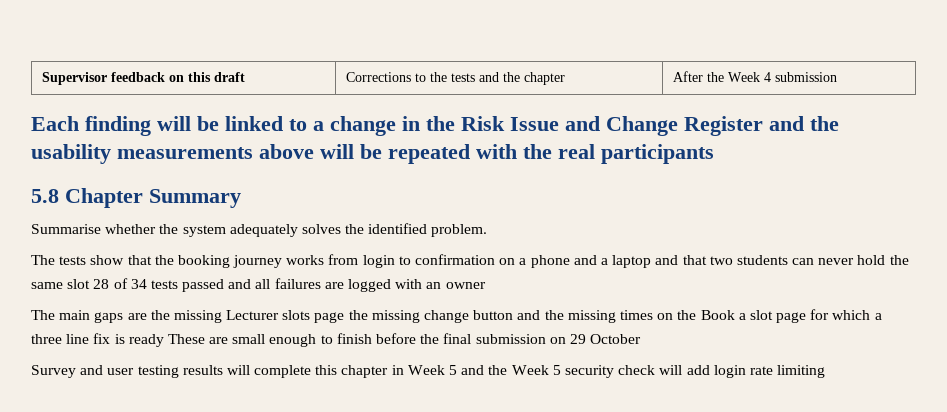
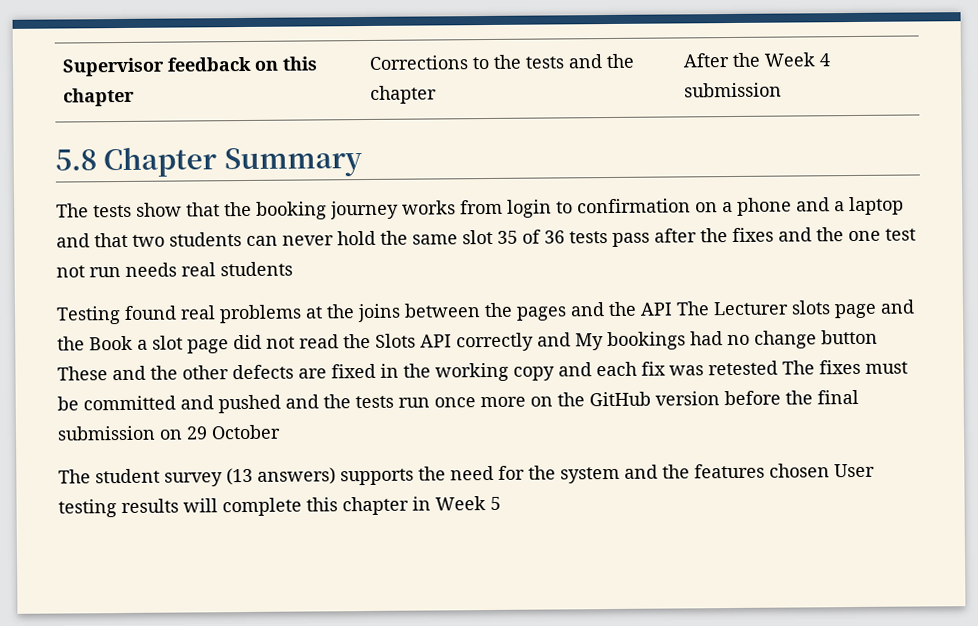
[213,72,245,82] draft -> [62,87,135,107] chapter
[31,116,839,136] [31,144,714,164] [31,188,241,208] [31,223,488,237] Each finding will be linked to a change in the Risk Issue and Change Register and the usability measurements above will be repeated with the real participants // 5.8 Chapter Summary // Summarise whether the system adequately solves the identified problem. -> [55,146,362,178] 5.8 Chapter Summary
[93,278,486,292] [31,309,882,323] [31,333,372,347] 28 of 34 tests passed and all failures are logged with an owner // The main gaps are the missing Lecturer slots page the missing change button and the missing times on the Book a slot page for which a three line fix is ready These are small enough to finish -> [497,227,916,247] [56,261,293,278] [56,299,915,325] [57,329,878,354] [57,359,908,382] [57,391,720,414] 35 of 36 tests pass after the fixes and the one test not run needs real students // Testing found real problems at the joins between the pages and the API The Lecturer slots page and the Book a slot page did not read the Slots API correctly and My bookings had no change button These and the other defects are fixed in the working copy and each fix was retested The fixes must be committed and pushed and the tests run once more on the GitHub version
[31,365,135,378] Survey and user -> [58,463,875,487] The student survey (13 answers) supports the need for the system and the features chosen User
[461,365,826,378] and the Week 5 security check will add login rate limiting -> (501, 503) none

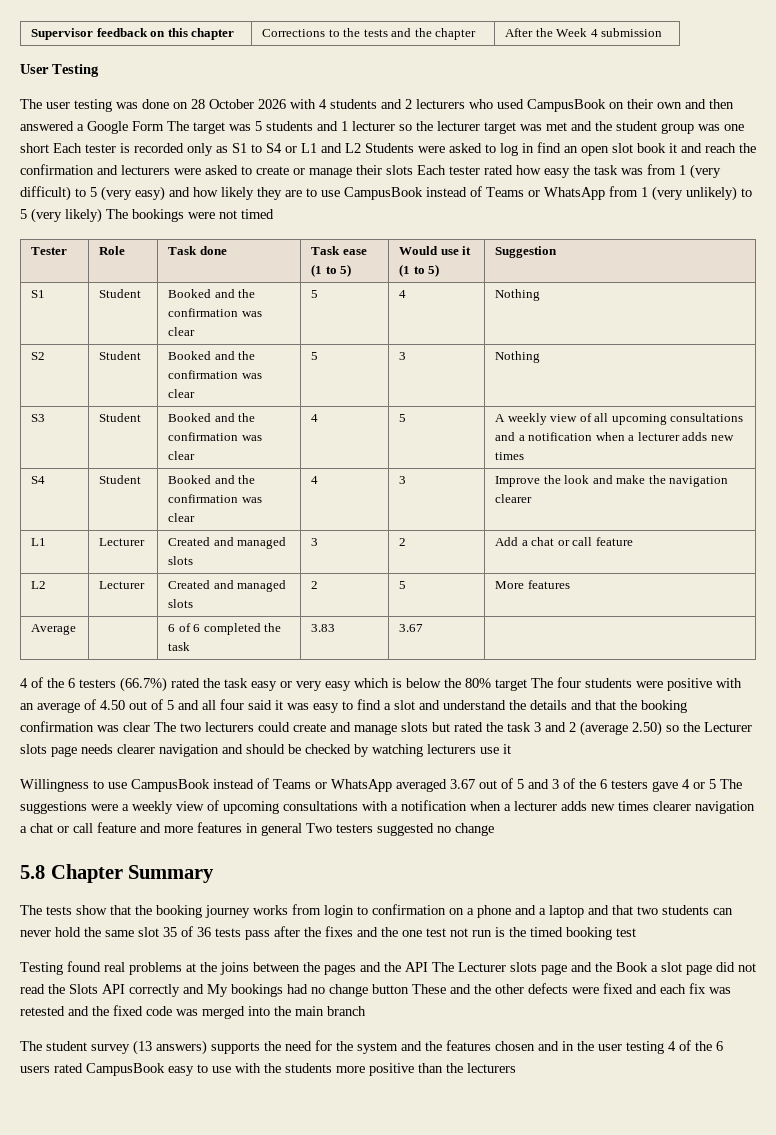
(782, 90) none -> [20,64,99,77] [20,99,734,112] [20,121,744,134] [20,142,756,156] [20,164,721,179] [20,186,752,201] [20,208,274,223] [31,247,68,255] [99,246,126,255] [168,246,227,255] [311,246,367,255] [311,264,352,277] [399,246,472,255] [399,264,440,277] [495,246,558,258] [31,290,46,298] [99,289,142,298] [168,289,256,298] [168,308,262,317] [168,327,196,336] [311,290,319,298] [399,290,407,298] [495,289,541,301] [31,352,46,360] [99,351,142,360] [168,351,256,360] [168,370,262,379] [168,389,196,398] [311,352,319,360] [399,352,407,360] [495,351,541,363] [31,414,46,422] [99,413,142,422] [168,413,256,422] [168,432,262,441] [168,451,196,460] [311,414,319,422] [399,414,407,422] [495,413,744,425] [495,432,734,441] [495,452,525,460] [31,476,46,484] [99,475,142,484] [168,475,256,484] [168,494,262,503] [168,513,196,522] [311,476,319,484] [399,476,407,484] [495,475,729,487] [495,494,533,503] [31,538,47,546] [99,538,146,546] [168,537,287,549] [168,556,194,565] [311,538,319,546] [399,538,407,546] [495,537,633,546] [31,581,47,589] [99,581,146,589] [168,580,287,592] [168,599,194,608] [311,581,319,589] [399,581,407,589] [495,580,570,589] [31,624,77,635] [168,623,282,635] [168,642,191,651] [311,624,336,632] [399,624,424,632] [20,677,742,692] [20,699,687,713] [20,721,752,736] [20,744,511,757] [20,778,742,792] [20,800,755,814] [20,822,494,836] // User Testing // The user testing was done on 28 October 2026 with 4 students and 2 lecturers who used CampusBook on their own and then answered a Google Form The target was 5 students and 1 lecturer so the lecturer target was met and the student group was one short Each tester is recorded only as S1 to S4 or L1 and L2 Students were asked to log in find an open slot book it and reach the confirmation and lecturers were asked to create or manage their slots Each tester rated how easy the task was from 1 (very difficult) to 5 (very easy) and how likely they are to use CampusBook instead of Teams or WhatsApp from 1 (very unlikely) to 5 (very likely) The bookings were not timed // Tester | Role | Task done | Task ease (1 to 5) | Would use it (1 to 5) | Suggestion // S1 | Student | Booked and the confirmation was clear | 5 | 4 | Nothing // S2 | Student | Booked and the confirmation was clear | 5 | 3 | Nothing // S3 | Student | Booked and the confirmation was clear | 4 | 5 | A weekly view of all upcoming consultations and a notification when a lecturer adds new times // S4 | Student | Booked and the confirmation was clear | 4 | 3 | Improve the look and make the navigation clearer // L1 | Lecturer | Created and managed slots | 3 | 2 | Add a chat or call feature // L2 | Lecturer | Created and managed slots | 2 | 5 | More features // Average | | 6 of 6 completed the task | 3.83 | 3.67 | // 4 of the 6 testers (66.7%) rated the task easy or very easy which is below the 80% target The four students were positive with an average of 4.50 out of 5 and all four said it was easy to find a slot and understand the details and that the booking confirmation was clear The two lecturers could create and manage slots but rated the task 3 and 2 (average 2.50) so the Lecturer slots page needs clearer navigation and should be checked by watching lecturers use it // Willingness to use CampusBook instead of Teams or WhatsApp averaged 3.67 out of 5 and 3 of the 6 testers gave 4 or 5 The suggestions were a weekly view of upcoming consultations with a notification when a lecturer adds new times clearer navigation a chat or call feature and more features in general Two testers suggested no change
[125,261,293,277] needs real students -> [495,927,636,940] is the timed booking test
[298,362,555,382] are fixed in the working copy -> [572,983,633,994] were fixed
[782,359,908,375] [57,389,859,414] [57,424,281,441] The fixes must be committed and pushed and the tests run once more on the GitHub version before the final submission on 29 October -> [68,1005,366,1019] and the fixed code was merged into the main branch
[834,463,875,478] [58,496,501,518] User testing results will complete this chapter in Week 5 -> [538,1040,723,1054] [20,1063,516,1076] and in the user testing 4 of the 6 users rated CampusBook easy to use with the students more positive than the lecturers

